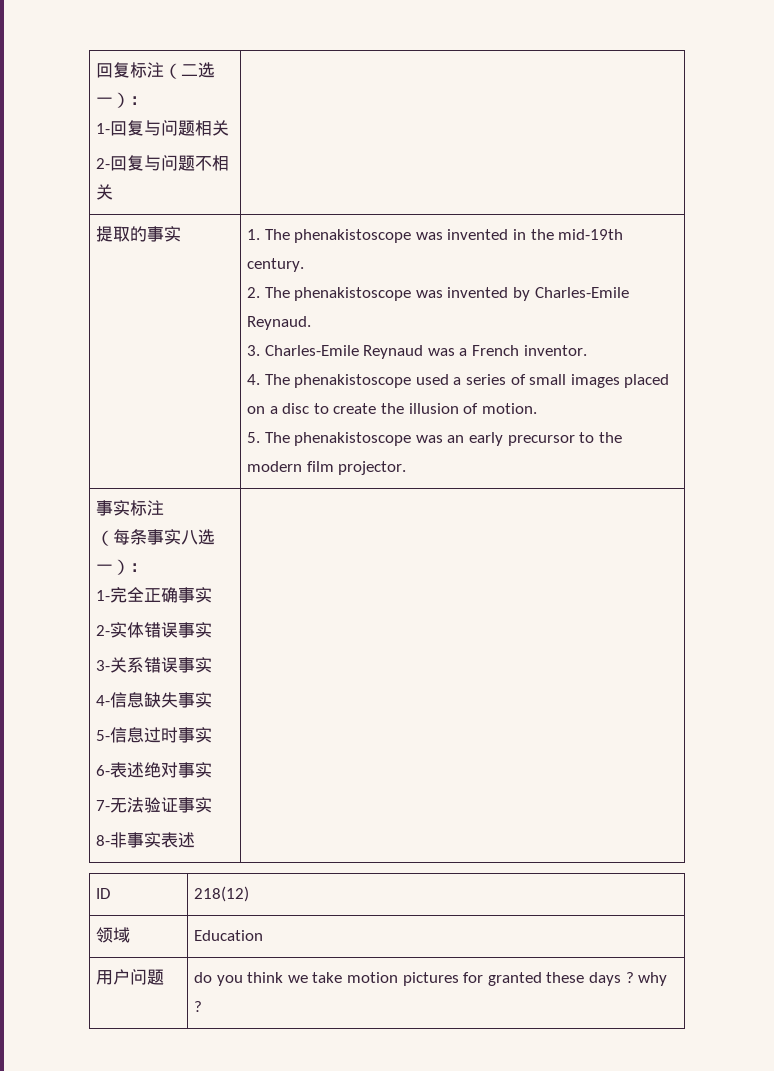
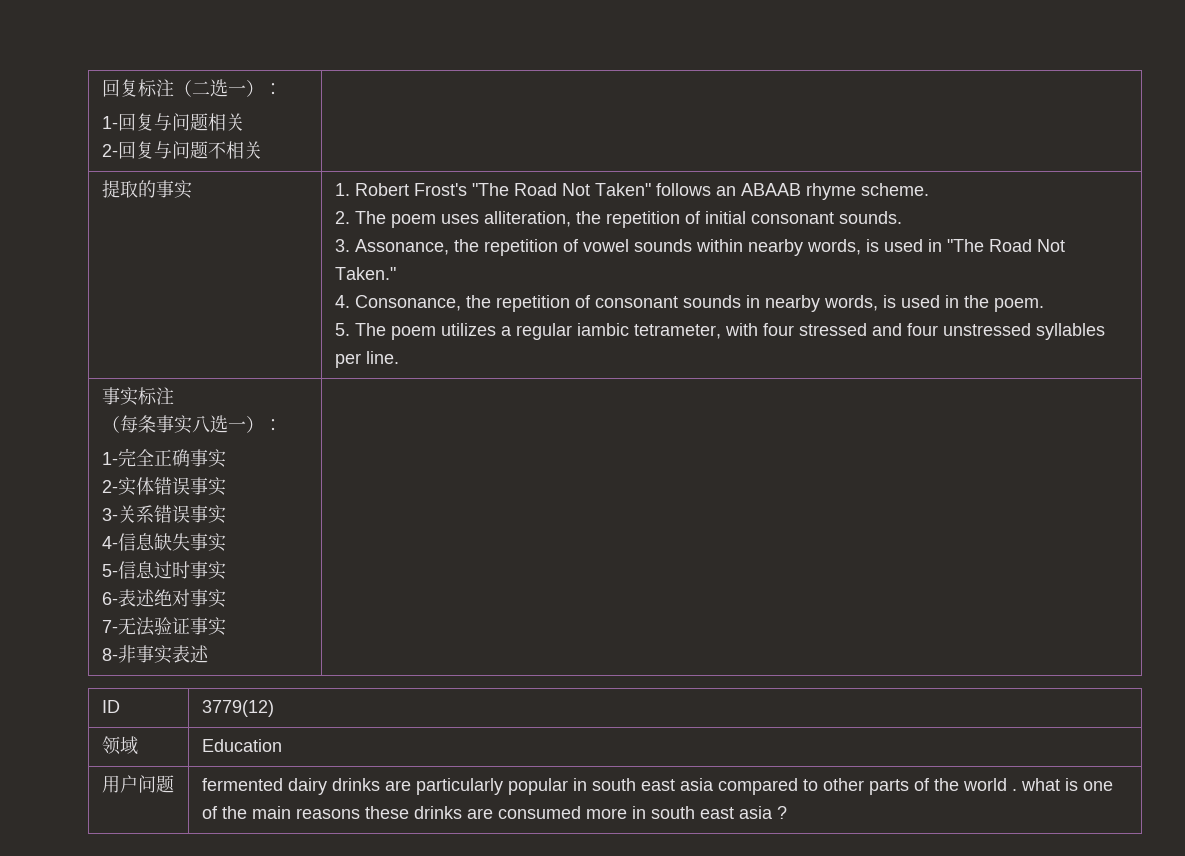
[264,229,624,243] [247,258,305,272] [247,287,629,301] [247,316,312,330] [247,345,587,359] [247,374,670,388] [247,403,537,414] [247,432,622,446] [247,461,407,475] The phenakistoscope was invented in the mid-19th century. // 2. The phenakistoscope was invented by Charles-Emile Reynaud. // 3. Charles-Emile Reynaud was a French inventor. // 4. The phenakistoscope used a series of small images placed on a disc to create the illusion of motion. // 5. The phenakistoscope was an early precursor to the modern film projector. -> [355,183,930,200] [335,211,903,228] [335,239,1066,256] [335,267,397,280] [335,295,1045,312] [335,323,1106,340] [335,351,400,368] Robert Frost's "The Road Not Taken" follows an ABAAB rhyme scheme. // 2. The poem uses alliteration, the repetition of initial consonant sounds. // 3. Assonance, the repetition of vowel sounds within nearby words, is used in "The Road Not Taken." // 4. Consonance, the repetition of consonant sounds in nearby words, is used in the poem. // 5. The poem utilizes a regular iambic tetrameter, with four stressed and four unstressed syllables per line.
[194,886,250,902] 218(12) -> [202,700,275,717] 3779(12)
[194,972,668,986] do you think we take motion pictures for granted these days ? why -> [202,778,1114,795] [202,806,774,819] fermented dairy drinks are particularly popular in south east asia compared to other parts of the world . what is one of the main reasons these drinks are consumed more in south east asia

